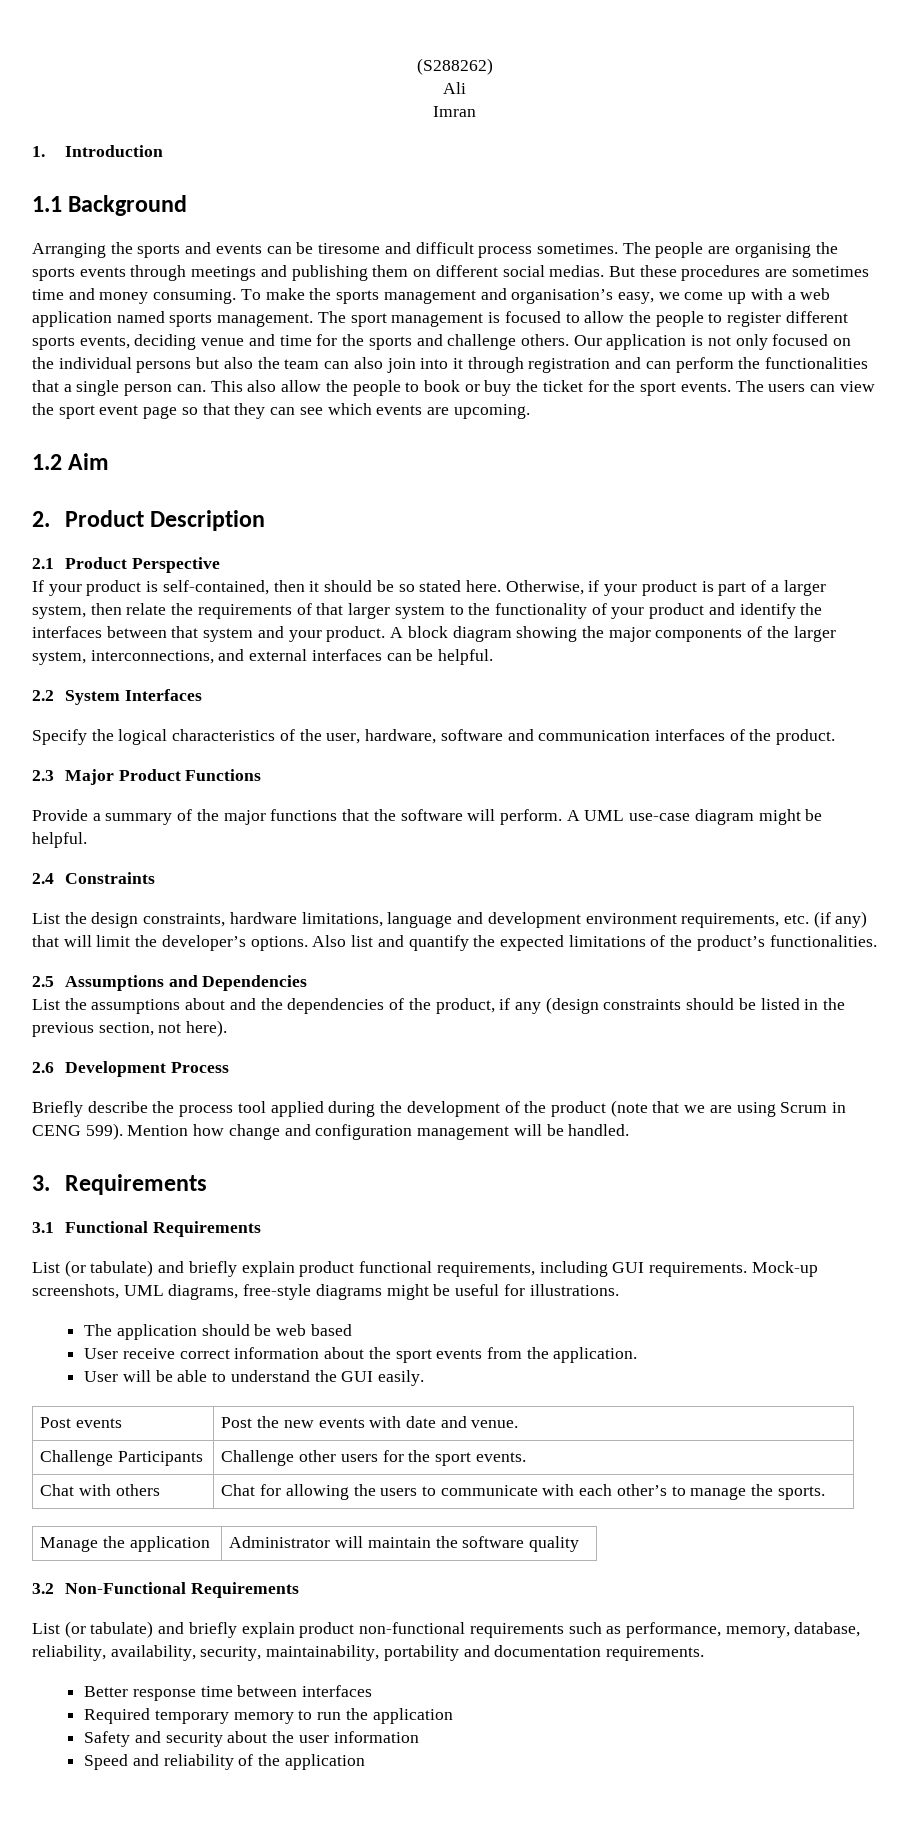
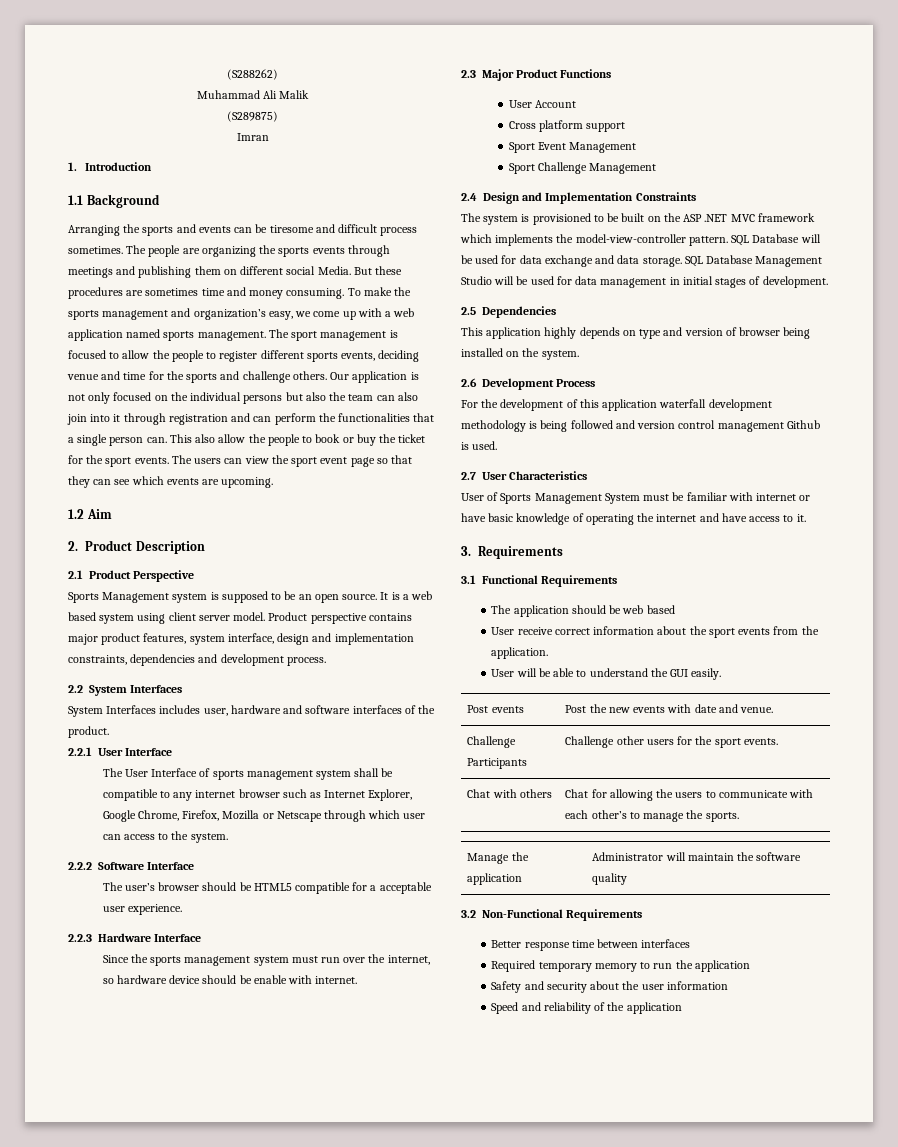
(493, 66) none -> [196,90,260,99] Muhammad
(466, 88) none -> [279,90,310,99] [227,111,278,122] Malik // (S289875)
[734,243,811,258] organising -> [201,246,256,257] organizing
[549,265,605,277] medias. -> [317,266,351,275] Media.
[511,289,614,304] organisation’s -> [193,309,266,320] organization’s
[32,580,826,596] [32,603,823,619] [32,626,836,642] [32,649,494,665] [32,689,202,705] [32,729,836,745] [32,769,262,785] [32,809,823,825] [32,832,87,848] [32,872,155,884] [32,911,868,928] [32,935,877,951] If your product is self-contained, then it should be so stated here. Otherwise, if your product is part of a larger system, then relate the requirements of that larger system to the functionality of your product and identify the interfaces between that system and your product. A block diagram showing the major components of the larger system, interconnections, and external interfaces can be helpful. // 2.2 System Interfaces // Specify the logical characteristics of the user, hardware, software and communication interfaces of the product. // 2.3 Major Product Functions // Provide a summary of the major functions that the software will perform. A UML use-case diagram might be helpful. // 2.4 Constraints // List the design constraints, hardware limitations, language and development environment requirements, etc. (if any) that will limit the developer’s options. Also list and quantify the expected limitations of the product’s functionalities. -> [68,591,433,603] [68,612,412,624] [68,633,414,645] [68,654,326,666] [68,685,183,696] [68,705,436,717] [68,726,109,738] [68,747,173,756] [102,768,394,780] [102,789,413,801] [102,810,426,822] [102,831,228,843] [68,862,195,870] [102,882,432,894] [102,904,182,915] [68,933,202,942] [102,954,430,966] [102,975,358,984] [461,69,612,81] [508,100,577,108] [508,120,626,132] [508,142,637,153] [508,162,657,174] [461,192,696,204] [461,213,815,225] [460,234,821,246] [461,255,823,267] [461,276,828,288] Sports Management system is supposed to be an open source. It is a web based system using client server model. Product perspective contains major product features, system interface, design and implementation constraints, dependencies and development process. // 2.2 System Interfaces // System Interfaces includes user, hardware and software interfaces of the product. // 2.2.1 User Interface // The User Interface of sports management system shall be compatible to any internet browser such as Internet Explorer, Google Chrome, Firefox, Mozilla or Netscape through which user can access to the system. // 2.2.2 Software Interface // The user’s browser should be HTML5 compatible for a acceptable user experience. // 2.2.3 Hardware Interface // Since the sports management system must run over the internet, so hardware device should be enable with internet. // 2.3 Major Product Functions // User Account // Cross platform support // Sport Event Management // Sport Challenge Management // 2.4 Design and Implementation Constraints // The system is provisioned to be built on the ASP .NET MVC framework which implements the model-view-controller pattern. SQL Database will be used for data exchange and data storage. SQL Database Management Studio will be used for data management in initial stages of development.
[64,975,198,991] Assumptions and -> (476, 311) none
[32,997,846,1014] [32,1020,228,1037] [32,1061,229,1077] [32,1100,847,1117] [32,1123,630,1140] List the assumptions about and the dependencies of the product, if any (design constraints should be listed in the previous section, not here). // 2.6 Development Process // Briefly describe the process tool applied during the development of the product (note that we are using Scrum in CENG 599). Mention how change and configuration management will be handled. -> [461,327,811,339] [461,348,579,360] [461,378,596,390] [461,399,772,411] [461,420,820,432] [461,441,498,450] [461,471,588,480] [461,492,811,504] [461,513,806,525] This application highly depends on type and version of browser being installed on the system. // 2.6 Development Process // For the development of this application waterfall development methodology is being followed and version control management Github is used. // 2.7 User Characteristics // User of Sports Management System must be familiar with internet or have basic knowledge of operating the internet and have access to it.
[32,1260,818,1277] [32,1284,619,1300] // List (or tabulate) and briefly explain product functional requirements, including GUI requirements. Mock-up screenshots, UML diagrams, free-style diagrams might be useful for illustrations. -> (618, 581) none
[32,1621,861,1638] [32,1645,705,1661] // List (or tabulate) and briefly explain product non-functional requirements such as performance, memory, database, reliability, availability, security, maintainability, portability and documentation requirements. -> (643, 915) none

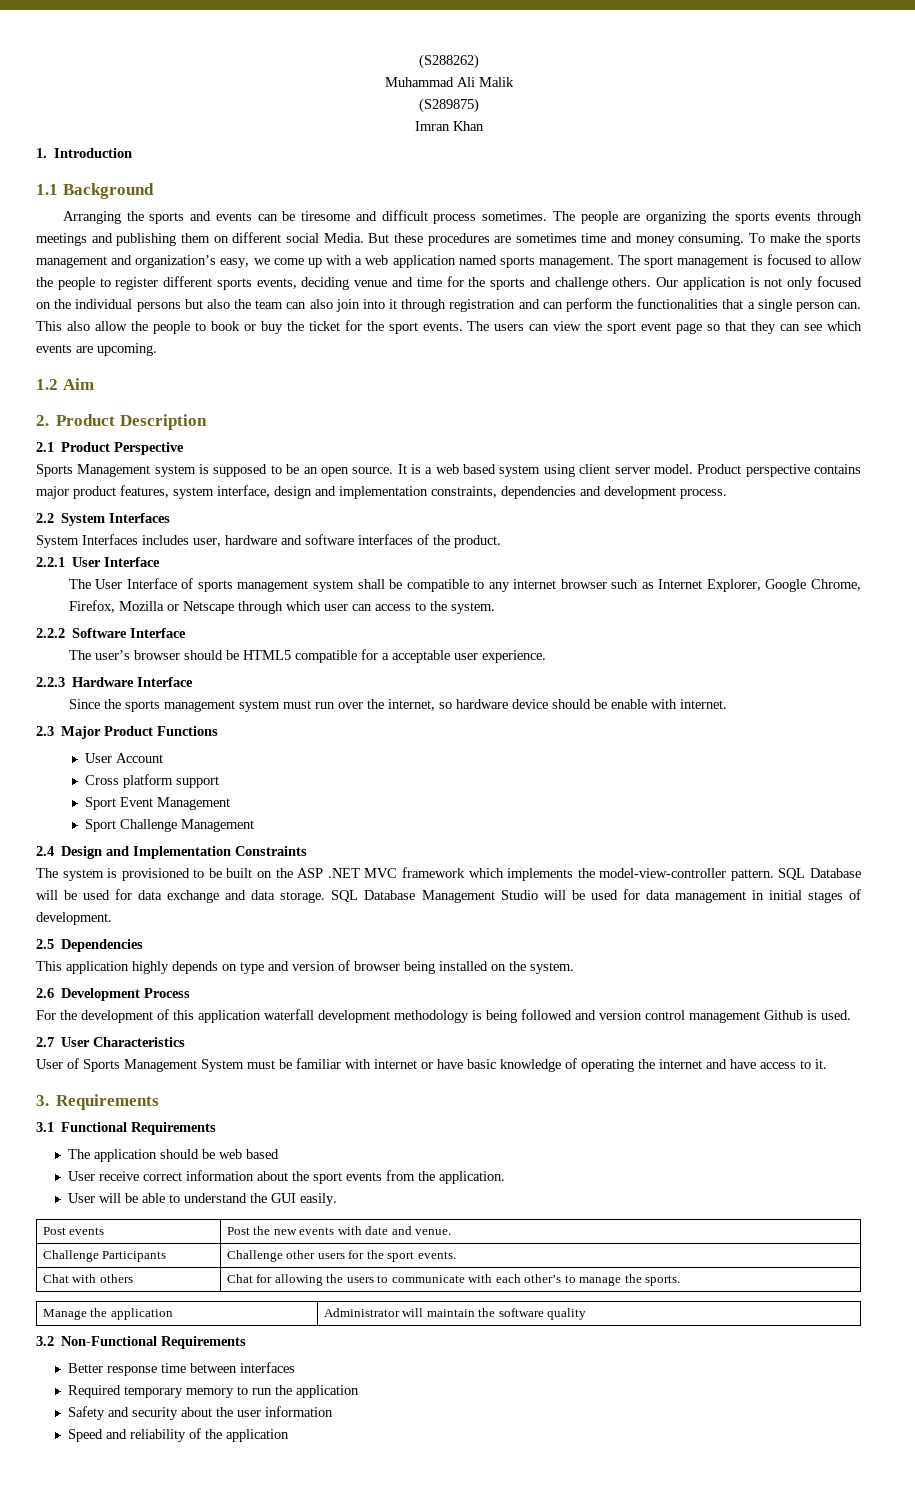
(269, 137) none -> [452,121,484,131] Khan

